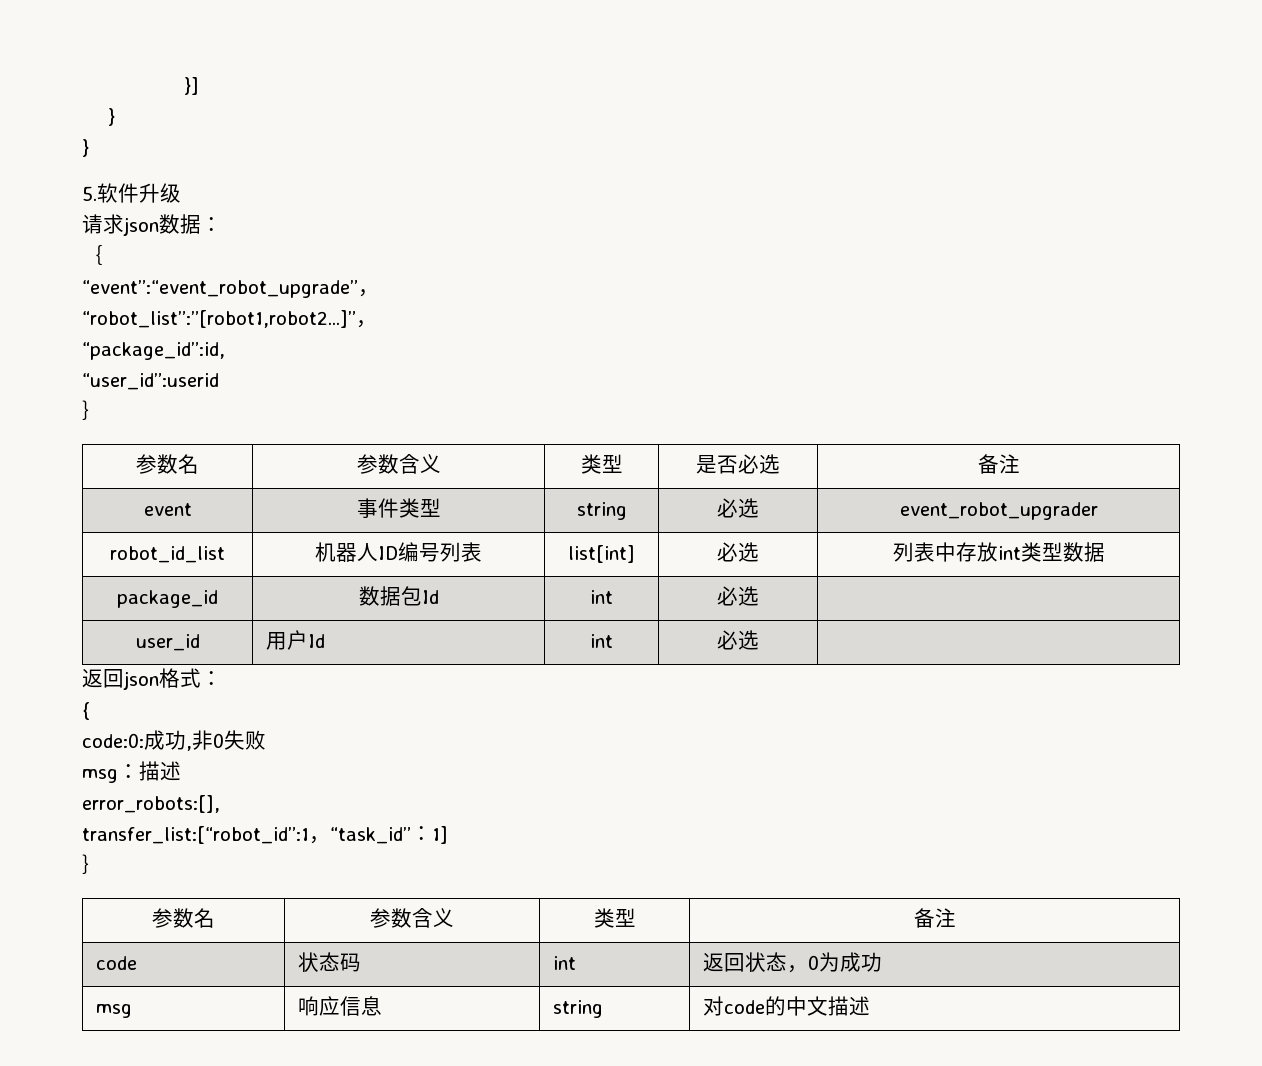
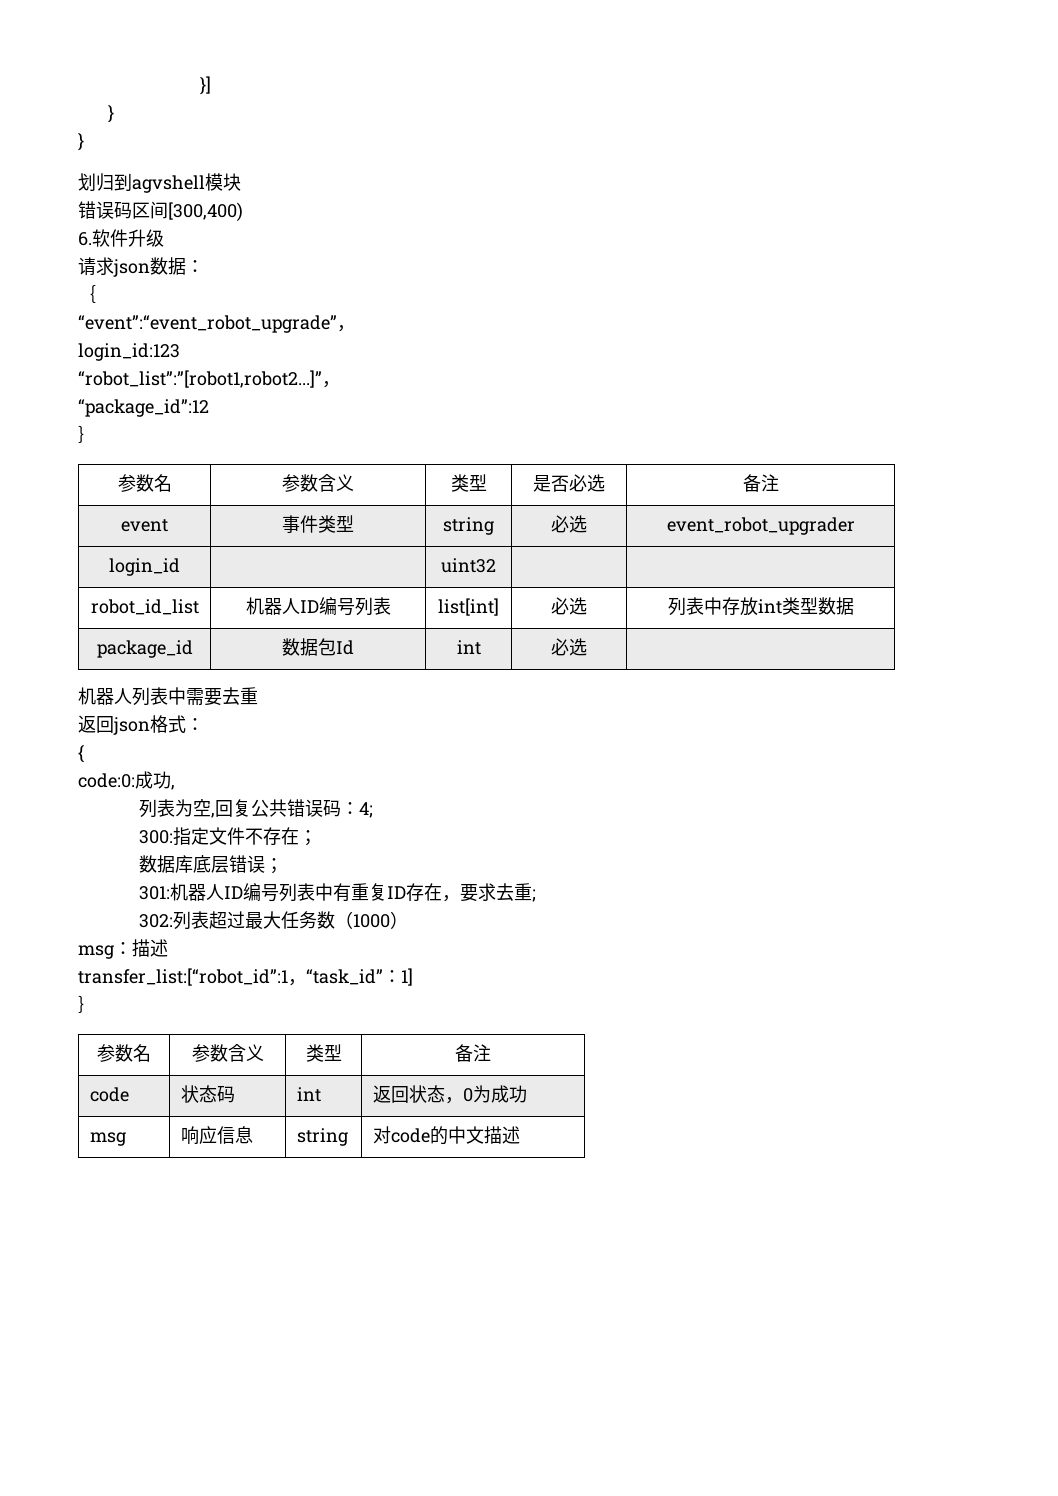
[82,186,97,201] 5. -> [78,173,241,193] [78,201,243,222] [78,232,92,246] 划归到agvshell模块 // 错误码区间[300,400) // 6.
(379, 293) none -> [78,343,180,361] // login_id:123
[82,342,225,360] [82,373,219,390] “package_id”:id, // “user_id”:userid -> [78,399,209,417] “package_id”:12
(1098, 511) none -> [109,558,180,576] [441,558,496,573] // login_id | | uint32 | |
[135,634,200,651] [266,630,326,650] [590,634,613,648] [717,630,759,650] // user_id | 用户Id | int | 必选 | -> [78,687,258,706] // 机器人列表中需要去重
[192,730,266,750] 非0失败 -> [138,799,373,818] [138,827,317,846] [138,855,283,874] [138,883,536,902] [138,911,408,930] // 列表为空,回复公共错误码：4; // 300:指定文件不存在； // 数据库底层错误； // 301:机器人ID编号列表中有重复ID存在，要求去重; // 302:列表超过最大任务数（1000）
[82,795,220,813] // error_robots:[], -> (168, 948) none

